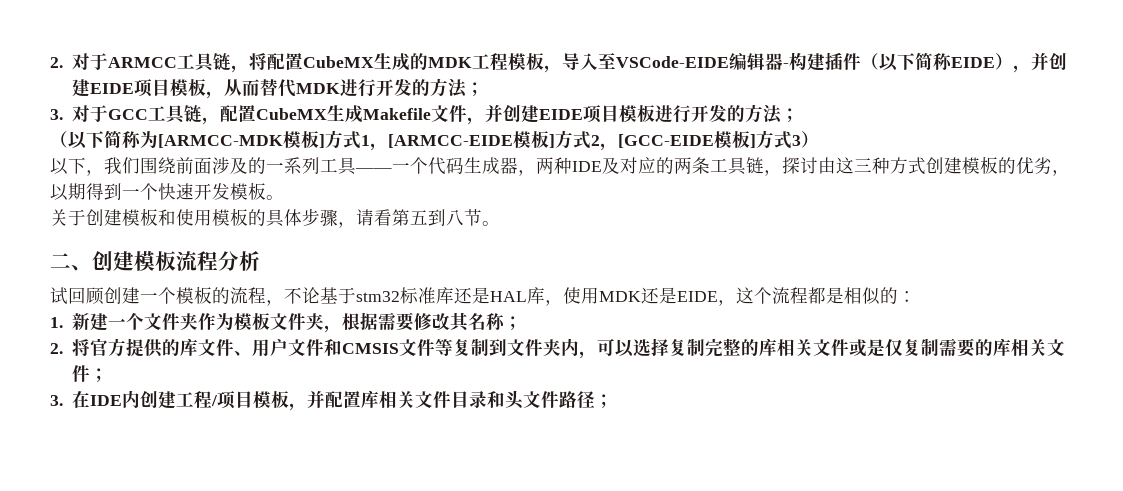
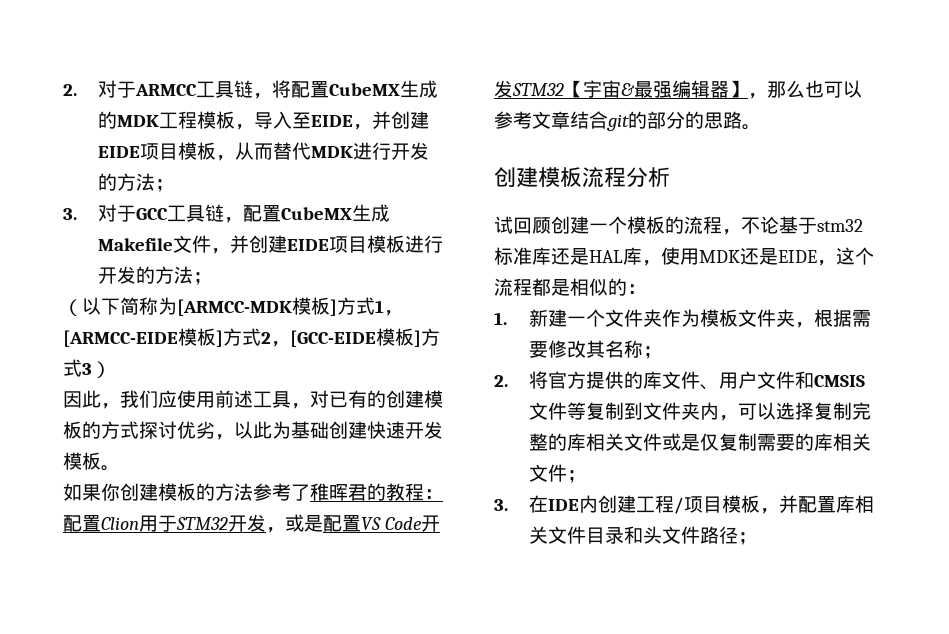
[616,52,1014,71] VSCode-EIDE编辑器-构建插件（以下简称EIDE） -> [310,115,353,127] EIDE
[50,156,1070,176] [50,183,158,201] 以下，我们围绕前面涉及的一系列工具——一个代码生成器，两种IDE及对应的两条工具链，探讨由这三种方式创建模板的优劣，以期得到一个 -> [63,390,443,409] [63,421,367,440] 因此，我们应使用前述工具，对已有的创建模板的方式探讨优劣，以此为基础创建
[50,208,500,228] [50,253,92,271] 关于创建模板和使用模板的具体步骤，请看第五到八节。 // 二、 -> [63,483,443,501] [63,514,441,533] [494,80,862,99] [494,111,761,131] 如果你创建模板的方法参考了稚晖君的教程：配置Clion用于STM32开发，或是配置VS Code开发STM32【宇宙&最强编辑器】，那么也可以参考文章结合git的部分的思路。 //

